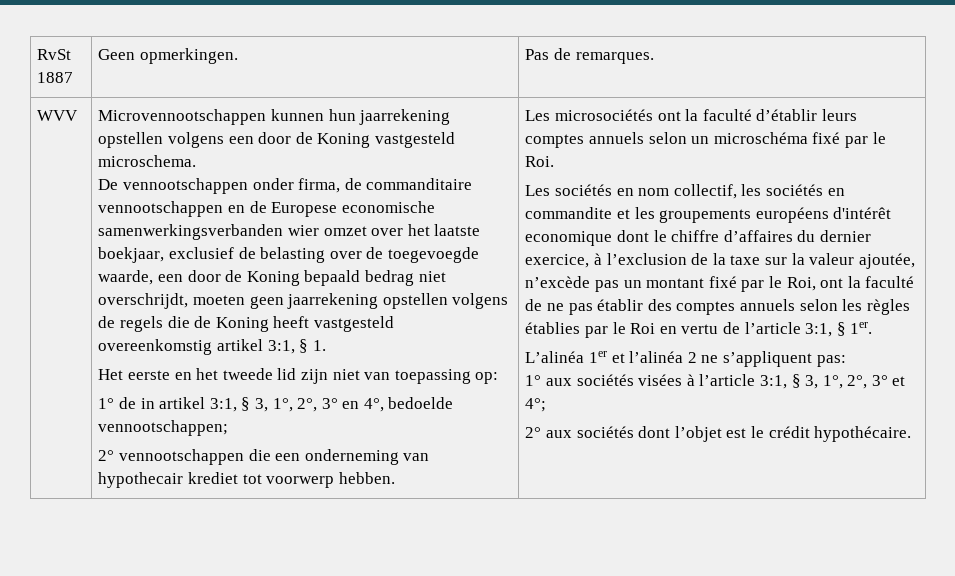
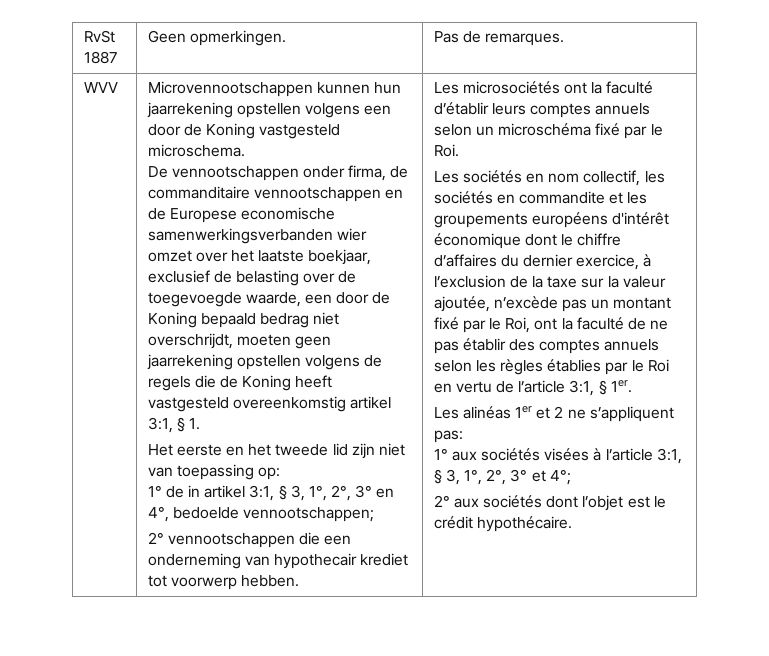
[525,231,613,246] economique -> [433,233,521,249] économique
[525,351,585,363] L’alinéa -> [433,406,511,419] Les alinéas
[629,351,684,363] l’alinéa -> (551, 413) none

